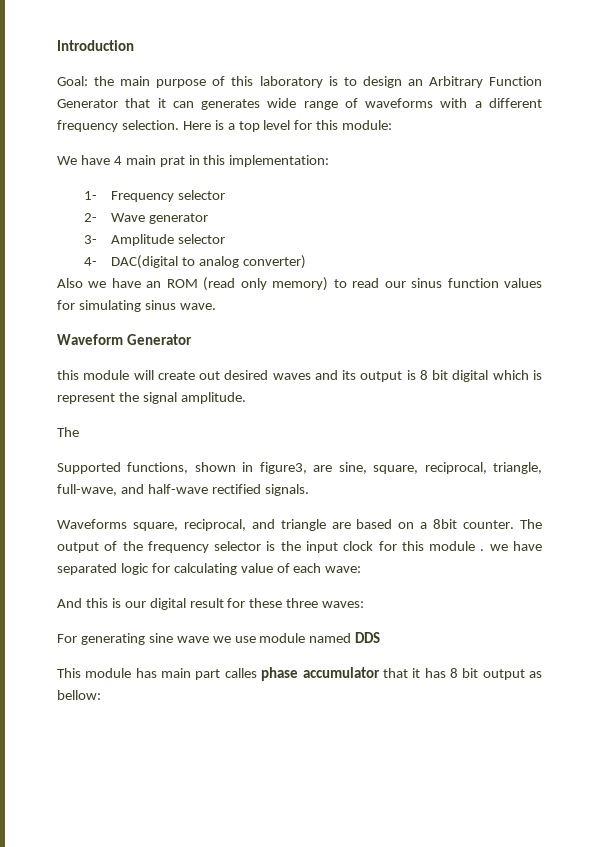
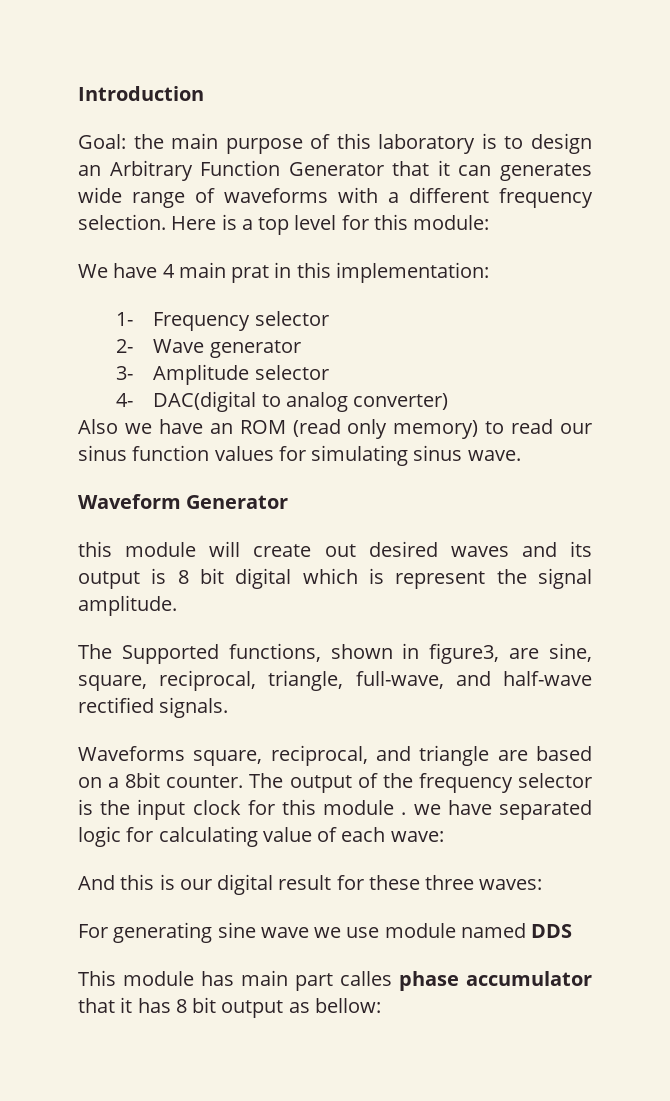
(79, 432) // -> (112, 651) none

